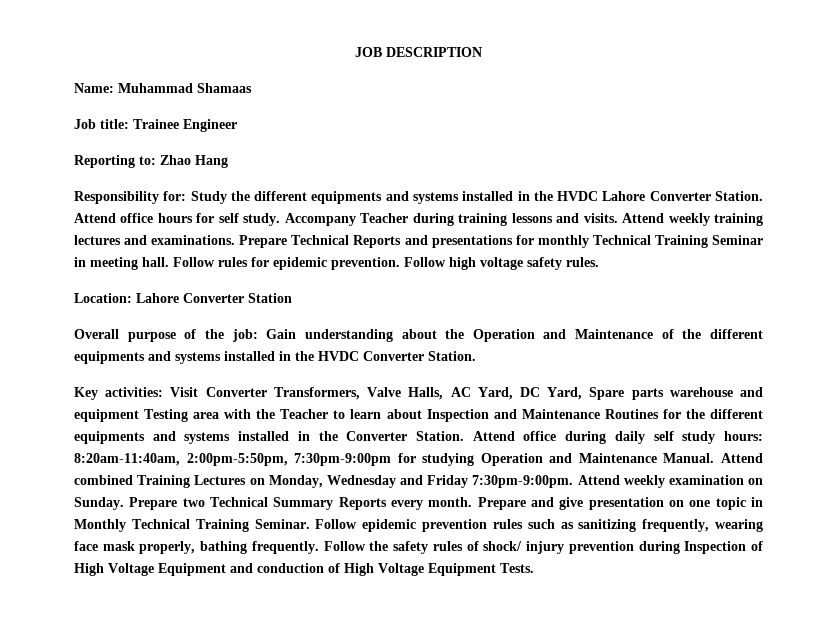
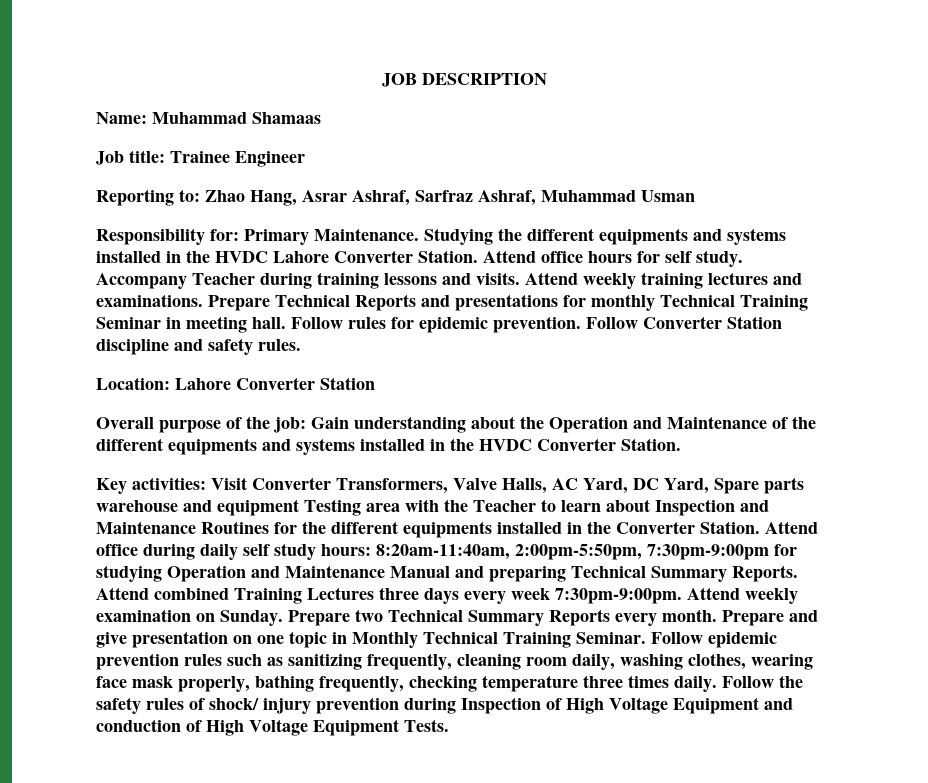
[195,155,228,168] Hang -> [250,190,695,206] Hang, Asrar Ashraf, Sarfraz Ashraf, Muhammad Usman
[190,191,227,204] Study -> [244,228,493,245] Primary Maintenance. Studying
[449,257,523,270] high voltage -> [643,316,782,329] [96,339,203,355] Converter Station discipline and
[152,431,231,444] and systems -> (492, 529) none
[663,453,763,463] [74,475,469,488] Manual. Attend combined Training Lectures on Monday, Wednesday and Friday -> [390,565,798,582] [96,587,550,604] Manual and preparing Technical Summary Reports. Attend combined Training Lectures three days every week
(710, 525) none -> [457,653,746,670] cleaning room daily, washing clothes,
[251,541,319,554] frequently. -> [319,675,717,692] frequently, checking temperature three times daily.

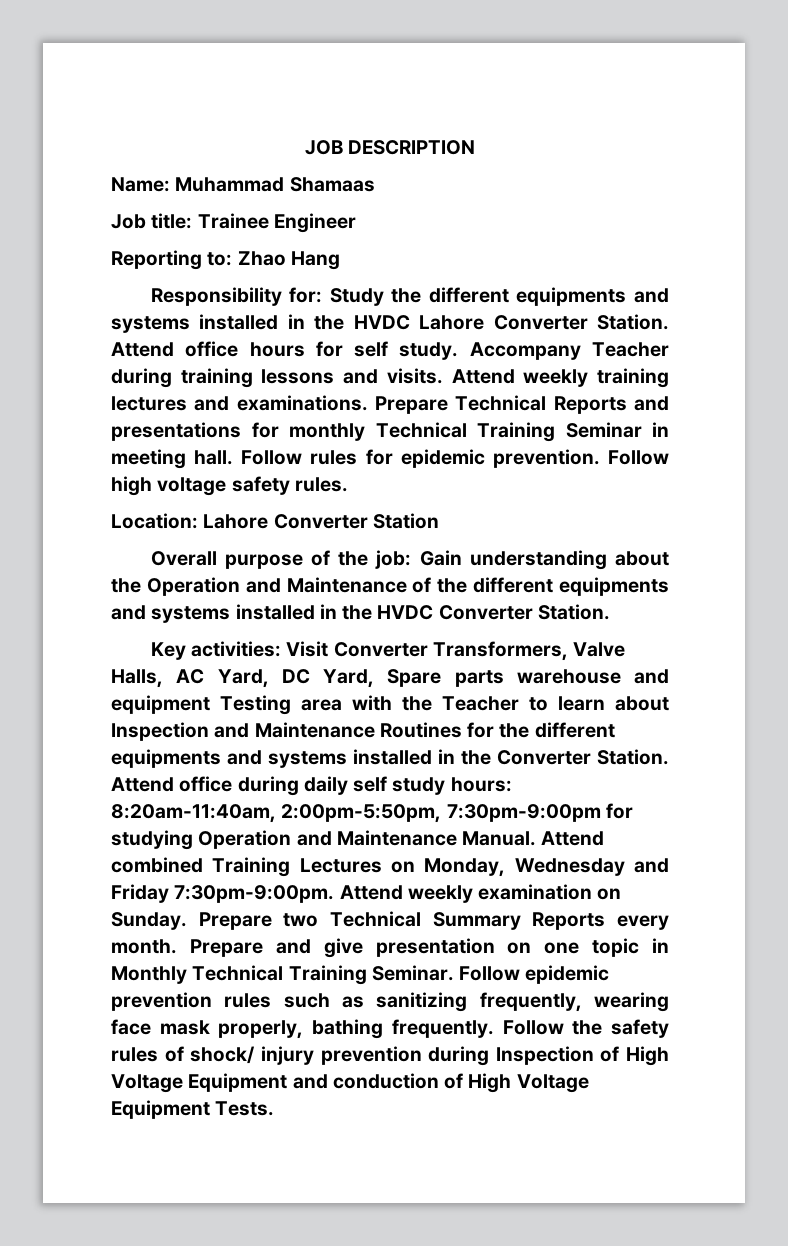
[250,190,695,206] Hang, Asrar Ashraf, Sarfraz Ashraf, Muhammad Usman -> [290,251,340,270] Hang
[244,228,493,245] Primary Maintenance. Studying -> [329,288,384,306] Study
[643,316,782,329] [96,339,203,355] Converter Station discipline and -> [111,476,227,496] high voltage
(492, 529) none -> [227,750,347,768] and systems
[390,565,798,582] [96,587,550,604] Manual and preparing Technical Summary Reports. Attend combined Training Lectures three days every week -> [462,831,605,846] [111,857,669,877] [111,884,169,903] Manual. Attend combined Training Lectures on Monday, Wednesday and Friday
[457,653,746,670] cleaning room daily, washing clothes, -> (582, 1002) none
[319,675,717,692] frequently, checking temperature three times daily. -> [391,1019,494,1038] frequently.

